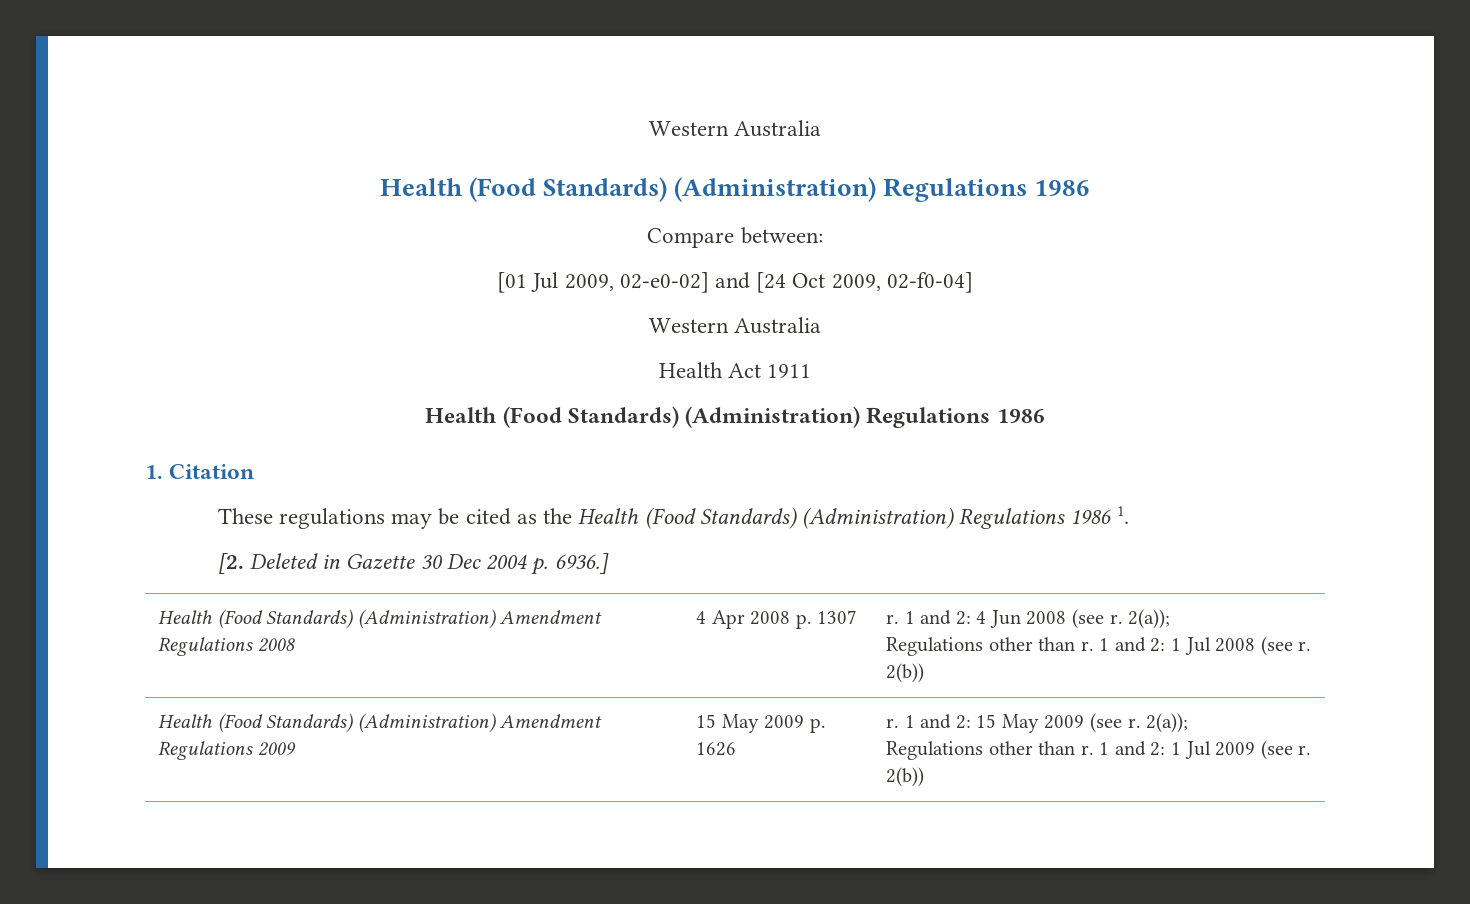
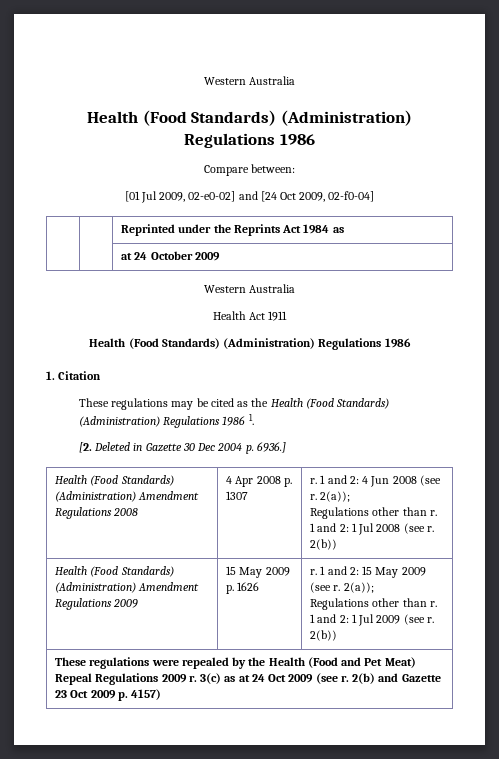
(973, 282) none -> [121,224,344,236] [121,251,220,261] // | | Reprinted under the Reprints Act 1984 as // | | at 24 October 2009
(925, 777) none -> [55,657,416,669] [55,673,441,685] [55,689,162,701] // These regulations were repealed by the Health (Food and Pet Meat) Repeal Regulations 2009 r. 3(c) as at 24 Oct 2009 (see r. 2(b) and Gazette 23 Oct 2009 p. 4157)

